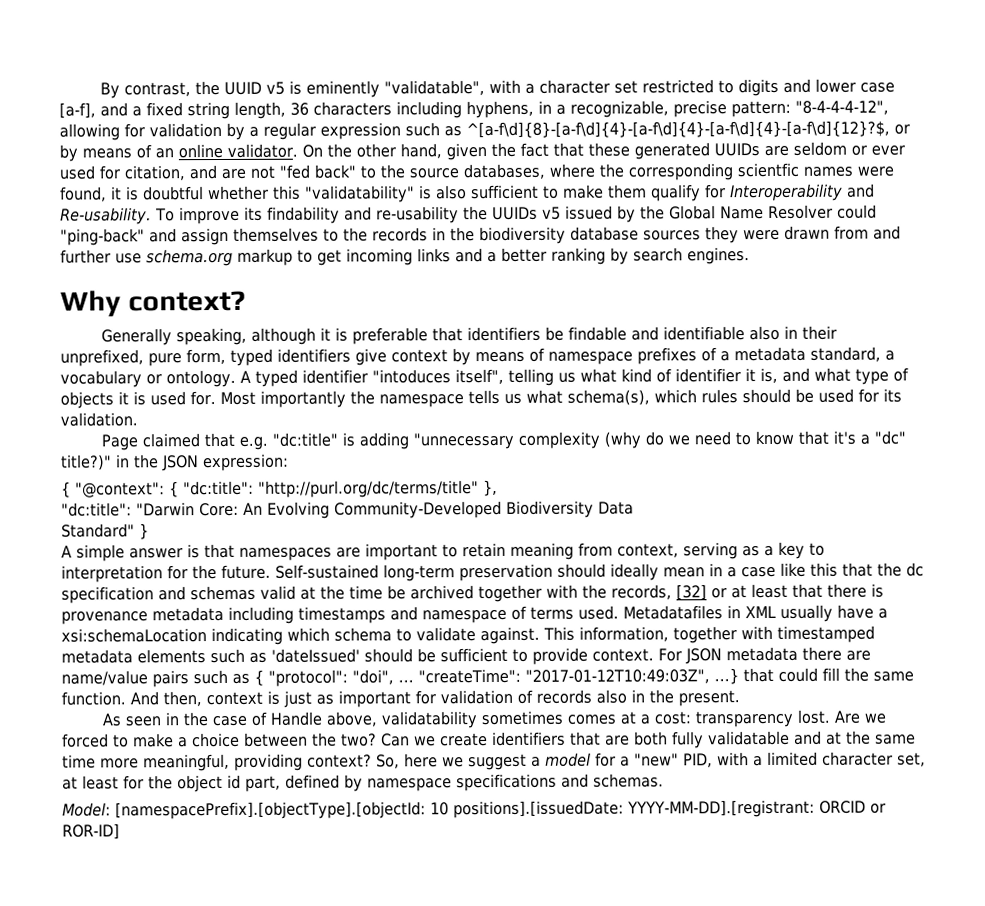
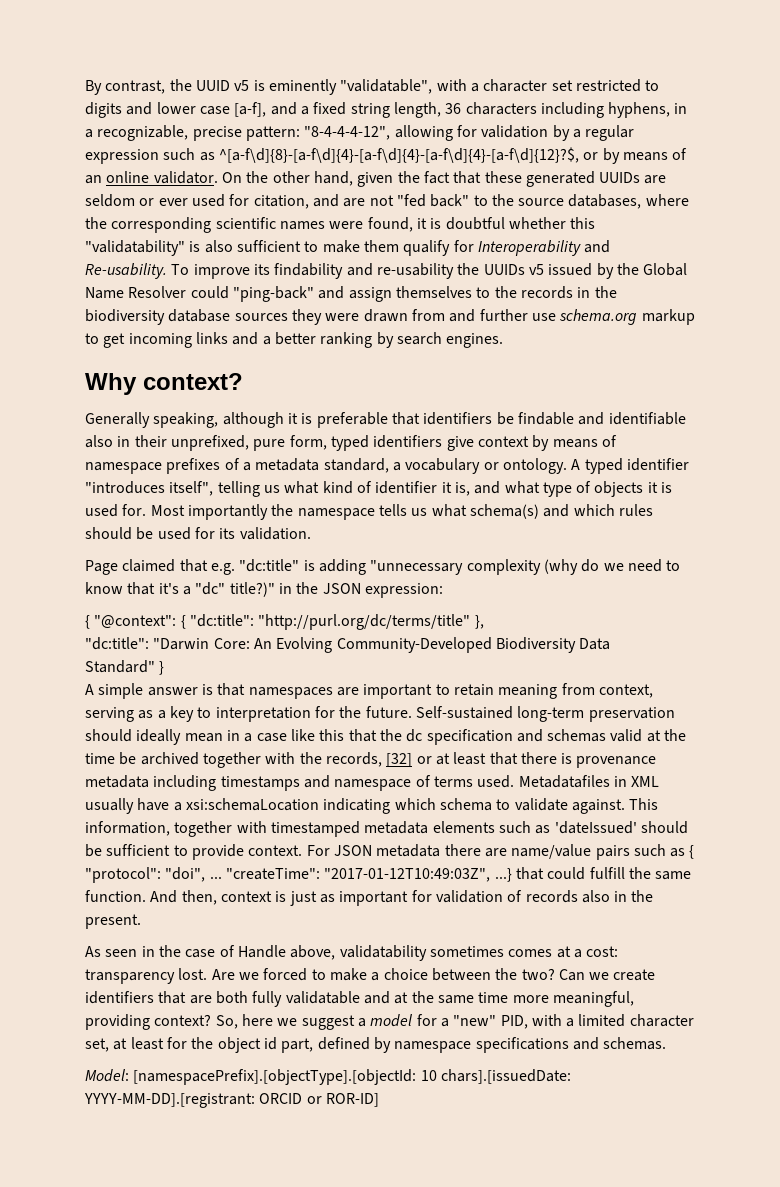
[737,162,799,178] scientfic -> [215,217,276,229] scientific
[371,369,451,384] "intoduces -> [85,481,165,494] "introduces
[566,389,650,406] schema(s), -> [469,504,570,519] schema(s) and
[822,667,840,681] fill -> [589,867,625,879] fulfill
[452,800,624,819] positions].[issuedDate: -> [440,1069,571,1084] chars].[issuedDate:

